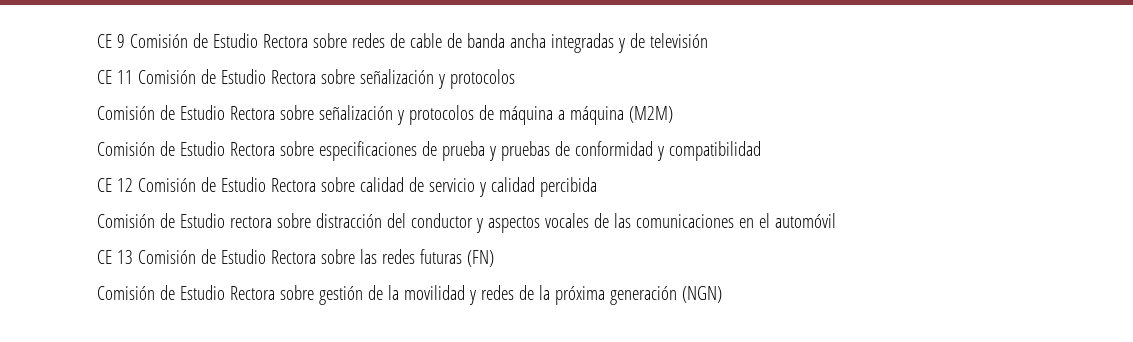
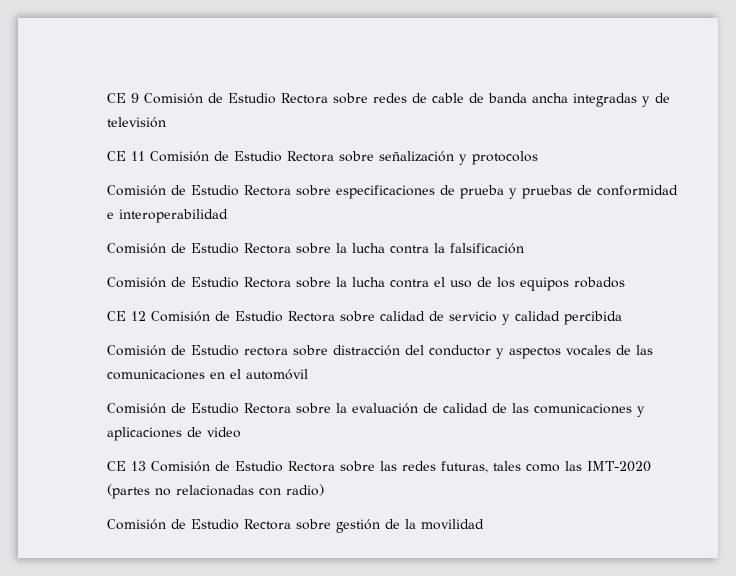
[97,105,674,125] // Comisión de Estudio Rectora sobre señalización y protocolos de máquina a máquina (M2M) -> (539, 158) none
[657,141,762,161] y compatibilidad -> [107,209,229,223] [107,243,525,254] [107,277,626,291] e interoperabilidad // Comisión de Estudio Rectora sobre la lucha contra la falsificación // Comisión de Estudio Rectora sobre la lucha contra el uso de los equipos robados
(837, 220) none -> [107,403,646,417] [107,427,242,441] // Comisión de Estudio Rectora sobre la evaluación de calidad de las comunicaciones y aplicaciones de video
[420,249,495,267] futuras (FN) -> [441,461,652,473] [107,484,325,499] futuras, tales como las IMT-2020 (partes no relacionadas con radio)
[469,285,723,305] y redes de la próxima generación (NGN) -> (485, 524) none

